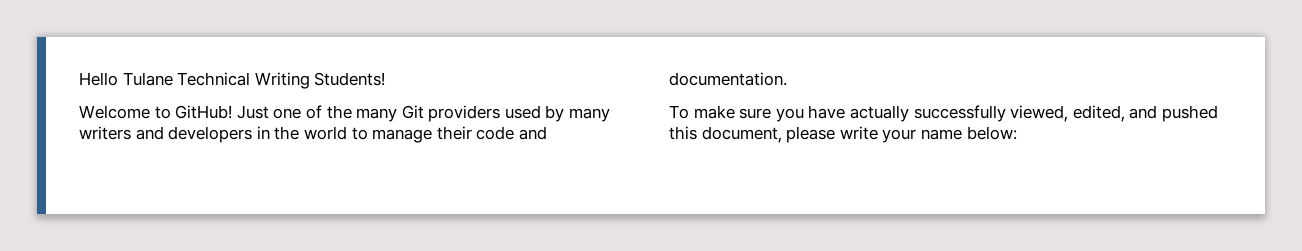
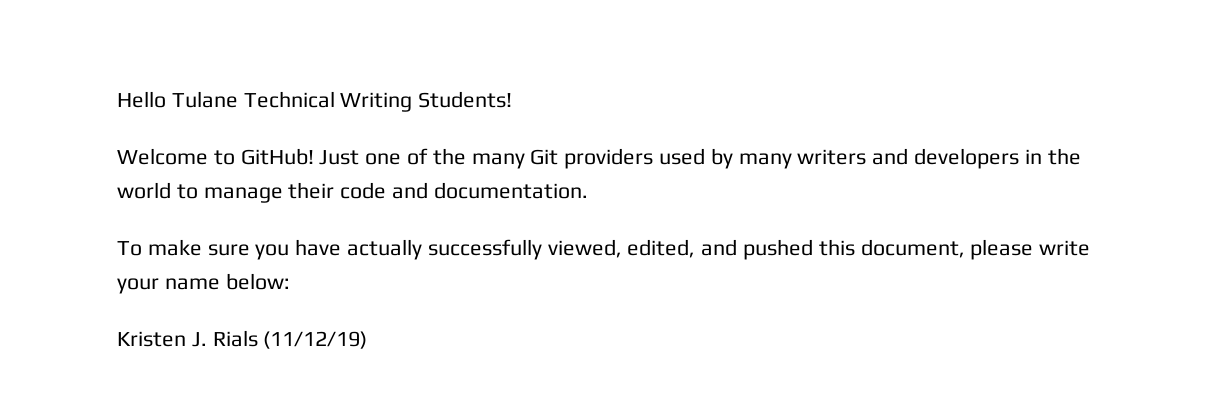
(1017, 133) none -> [117,330,368,349] // Kristen J. Rials (11/12/19)

